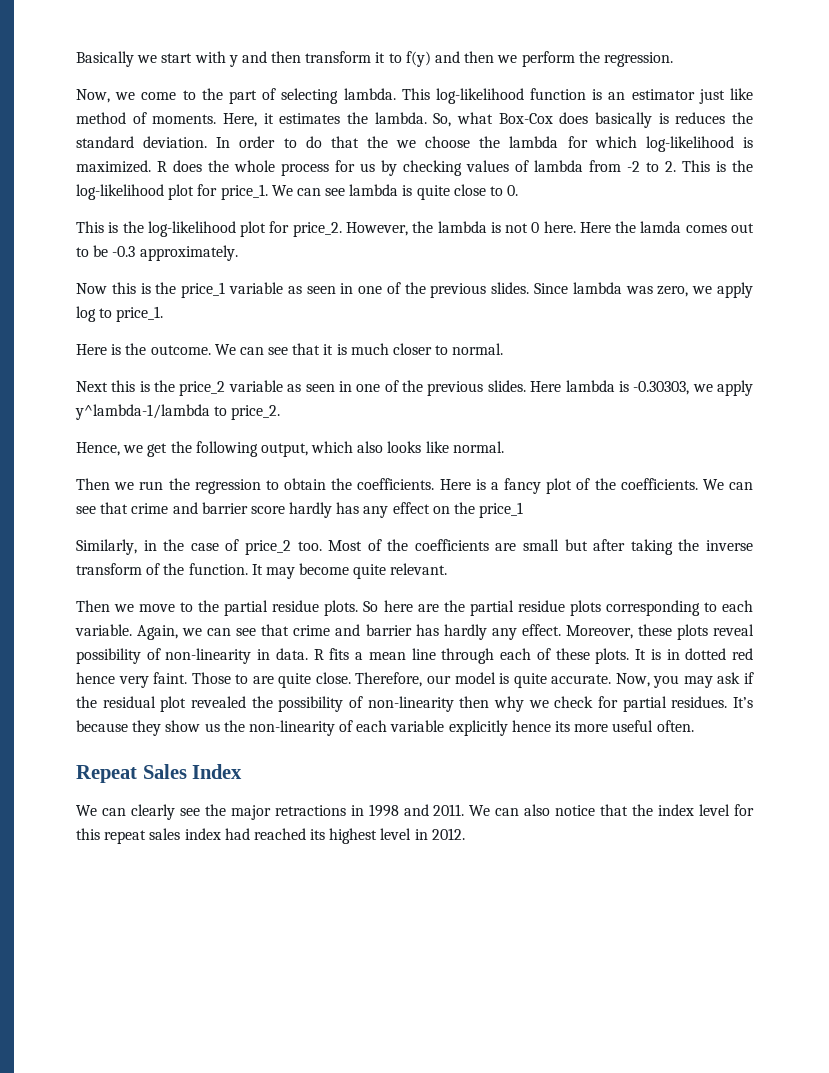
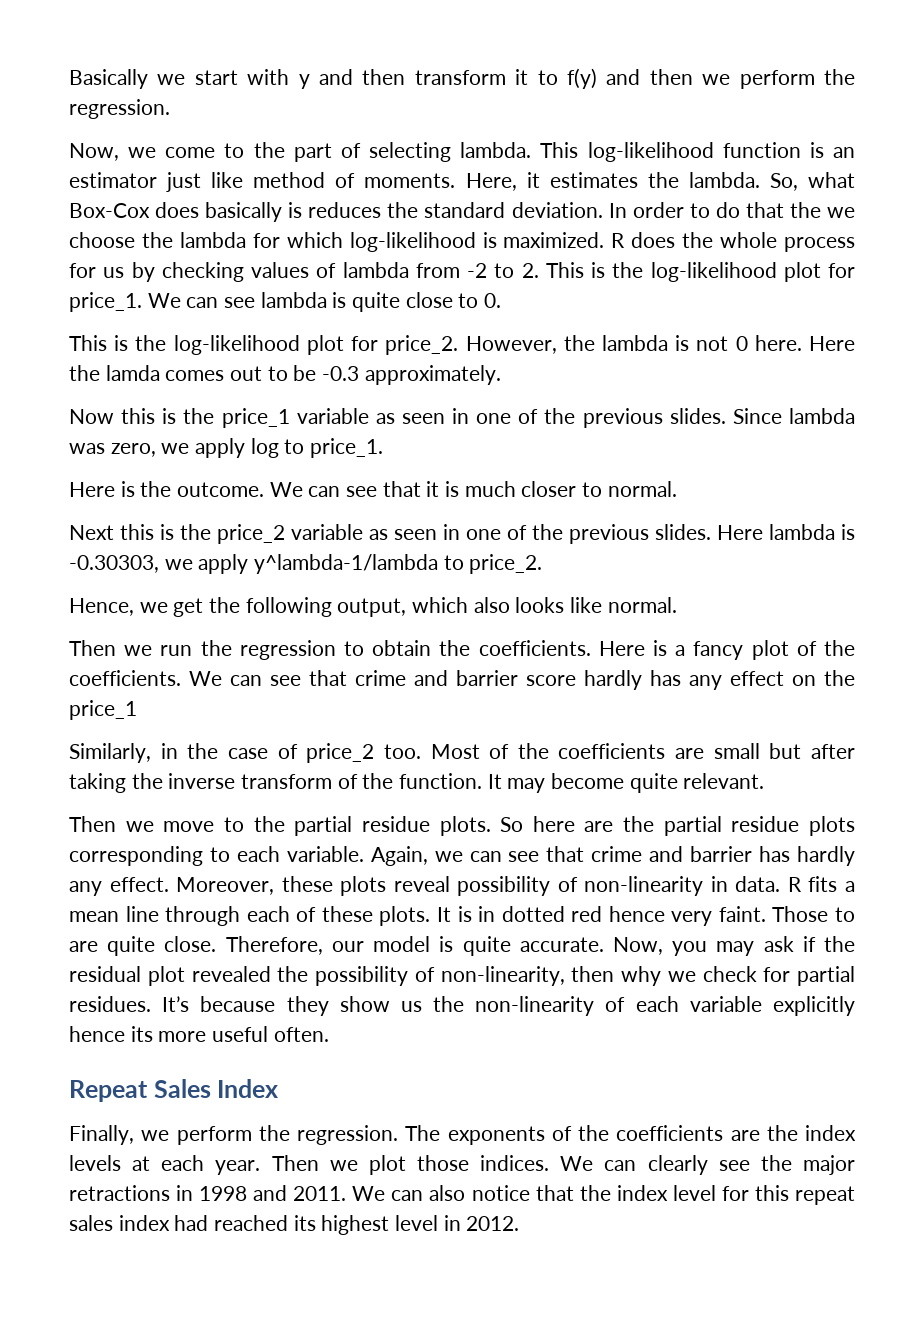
[367,696,454,712] non-linearity -> [440,966,565,986] non-linearity,
(243, 771) none -> [69,1125,856,1145] [69,1155,550,1175] Finally, we perform the regression. The exponents of the coefficients are the index levels at each year. Then we plot those indices.

